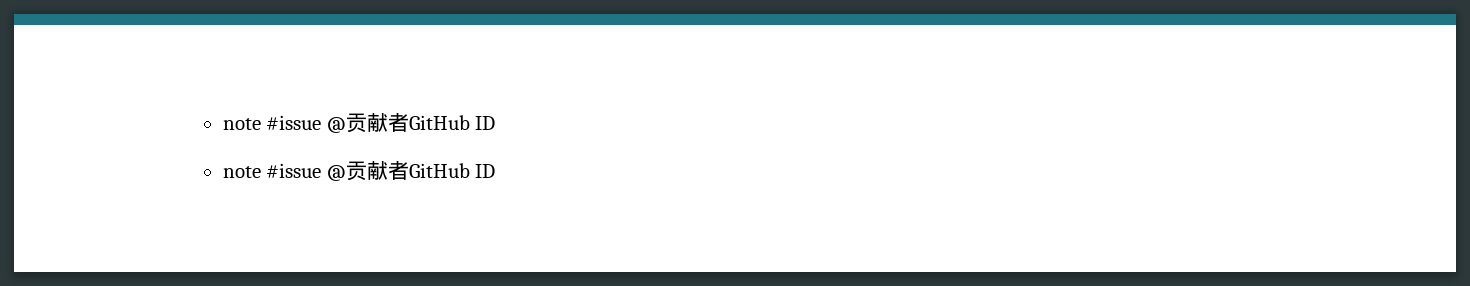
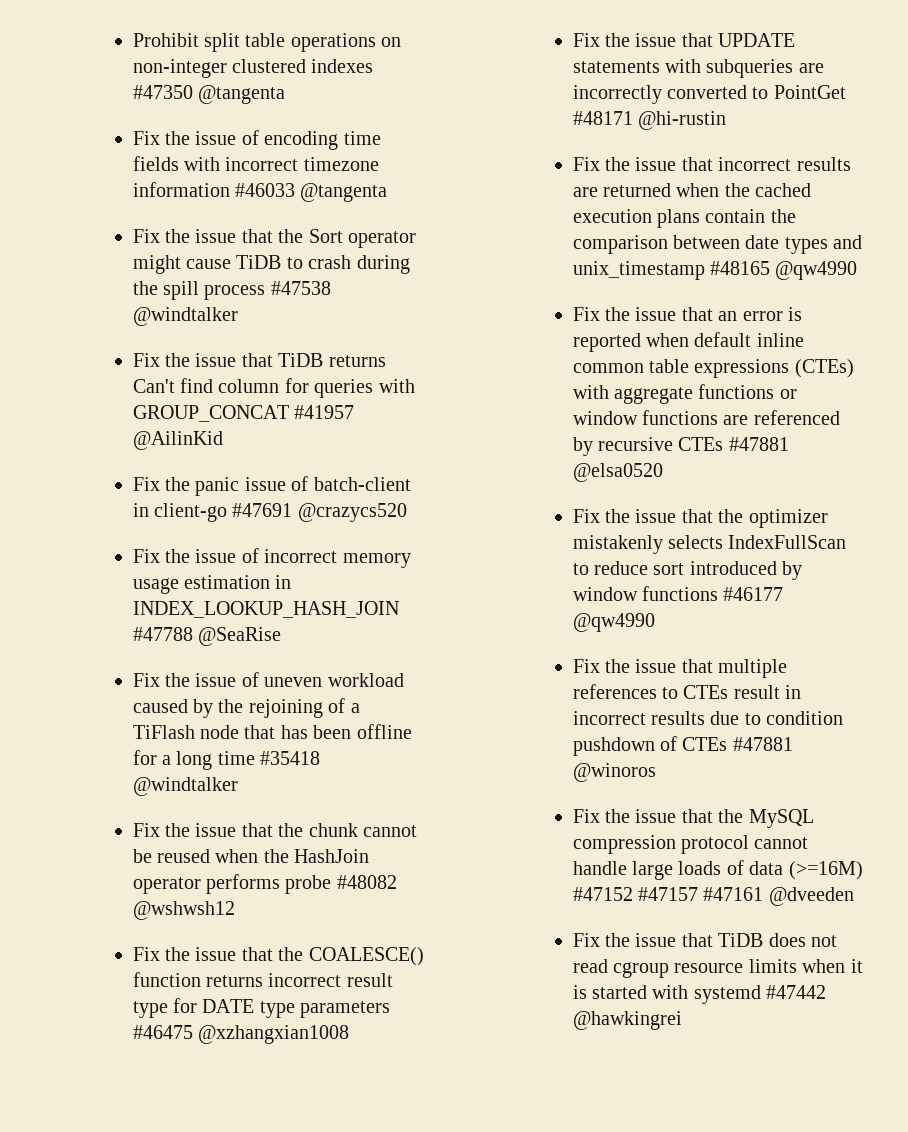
[222,112,496,133] [222,160,496,181] note #issue @贡献者GitHub ID // note #issue @贡献者GitHub ID -> [132,33,402,52] [132,59,374,78] [132,85,286,104] [132,130,381,150] [132,156,379,171] [132,182,388,202] [132,229,417,248] [132,255,410,274] [132,281,331,300] [132,307,238,326] [132,353,386,367] [132,378,415,398] [132,405,355,422] [132,431,223,450] [132,476,411,496] [132,503,407,522] [132,548,411,568] [132,575,292,594] [132,601,399,618] [132,627,282,646] [132,672,404,687] [132,698,360,718] [132,724,412,739] [132,750,321,770] [132,777,238,796] [132,823,418,837] [132,849,370,863] [132,874,397,894] [132,901,235,920] [132,947,424,966] [132,972,393,987] [132,998,391,1018] [132,1025,350,1044] [572,33,796,47] [572,59,824,78] [572,85,846,104] [572,111,727,130] [572,157,851,171] [572,183,812,197] [572,209,796,228] [572,235,863,254] [572,261,858,280] [572,307,803,321] [572,332,804,352] [572,359,854,378] [572,384,797,404] [572,410,840,425] [572,437,789,456] [572,463,663,482] [572,509,828,528] [572,535,847,554] [572,561,803,580] [572,586,784,601] [572,613,655,632] [572,659,788,678] [572,684,802,699] [572,711,844,725] [572,736,793,756] [572,763,656,782] [572,809,814,828] [572,835,809,854] [572,860,863,880] [572,887,854,906] [572,933,838,947] [572,959,863,978] [572,985,827,1004] [572,1011,682,1030] Prohibit split table operations on non-integer clustered indexes #47350 @tangenta // Fix the issue of encoding time fields with incorrect timezone information #46033 @tangenta // Fix the issue that the Sort operator might cause TiDB to crash during the spill process #47538 @windtalker // Fix the issue that TiDB returns Can't find column for queries with GROUP_CONCAT #41957 @AilinKid // Fix the panic issue of batch-client in client-go #47691 @crazycs520 // Fix the issue of incorrect memory usage estimation in INDEX_LOOKUP_HASH_JOIN #47788 @SeaRise // Fix the issue of uneven workload caused by the rejoining of a TiFlash node that has been offline for a long time #35418 @windtalker // Fix the issue that the chunk cannot be reused when the HashJoin operator performs probe #48082 @wshwsh12 // Fix the issue that the COALESCE() function returns incorrect result type for DATE type parameters #46475 @xzhangxian1008 // Fix the issue that UPDATE statements with subqueries are incorrectly converted to PointGet #48171 @hi-rustin // Fix the issue that incorrect results are returned when the cached execution plans contain the comparison between date types and unix_timestamp #48165 @qw4990 // Fix the issue that an error is reported when default inline common table expressions (CTEs) with aggregate functions or window functions are referenced by recursive CTEs #47881 @elsa0520 // Fix the issue that the optimizer mistakenly selects IndexFullScan to reduce sort introduced by window functions #46177 @qw4990 // Fix the issue that multiple references to CTEs result in incorrect results due to condition pushdown of CTEs #47881 @winoros // Fix the issue that the MySQL compression protocol cannot handle large loads of data (>=16M) #47152 #47157 #47161 @dveeden // Fix the issue that TiDB does not read cgroup resource limits when it is started with systemd #47442 @hawkingrei

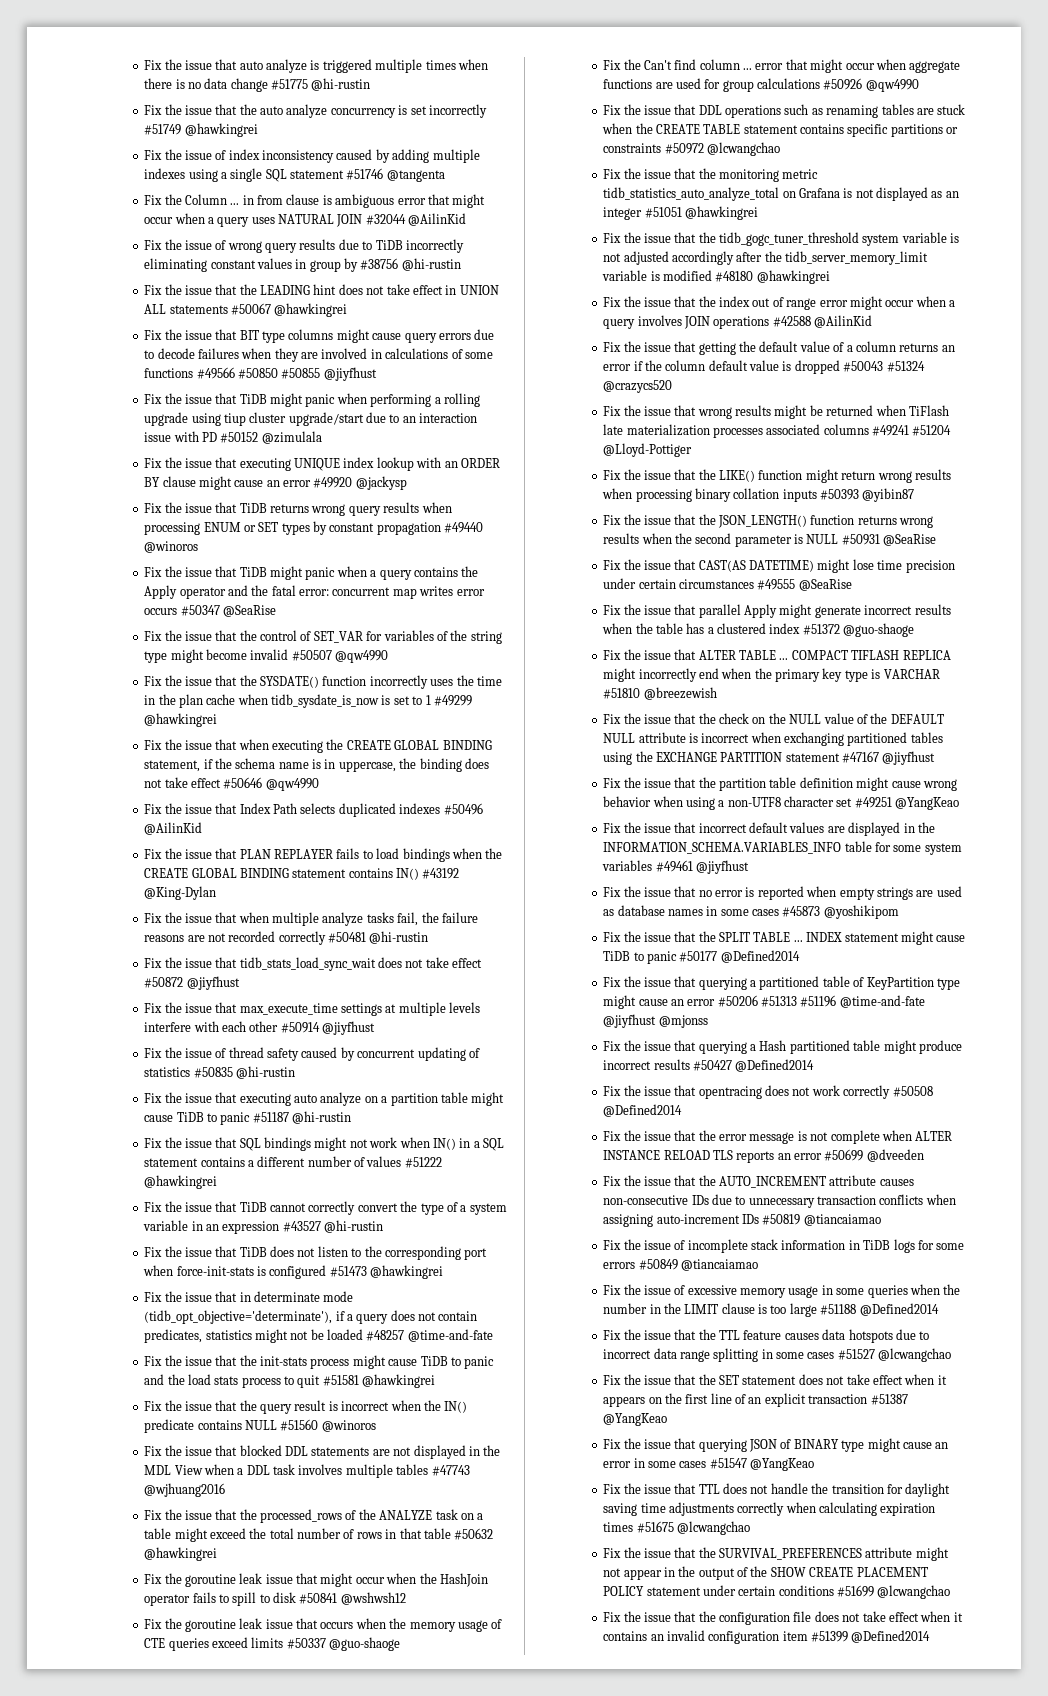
[132,33,402,52] [132,59,374,78] [132,85,286,104] [132,130,381,150] [132,156,379,171] [132,182,388,202] [132,229,417,248] [132,255,410,274] [132,281,331,300] [132,307,238,326] Prohibit split table operations on non-integer clustered indexes #47350 @tangenta // Fix the issue of encoding time fields with incorrect timezone information #46033 @tangenta // Fix the issue that the Sort operator might cause TiDB to crash during the spill process #47538 @windtalker -> [144,59,488,73] [144,78,371,92] [144,104,487,118] [144,123,258,137] [144,149,480,163] [144,168,445,182] [144,194,486,208] [144,213,467,227] [144,239,464,253] [144,258,461,272] [144,284,499,295] [144,303,348,317] [144,329,495,343] [144,348,493,362] [144,367,377,381] [144,393,480,407] [144,412,478,426] [144,431,322,444] [144,457,500,471] [144,476,407,490] Fix the issue that auto analyze is triggered multiple times when there is no data change #51775 @hi-rustin // Fix the issue that the auto analyze concurrency is set incorrectly #51749 @hawkingrei // Fix the issue of index inconsistency caused by adding multiple indexes using a single SQL statement #51746 @tangenta // Fix the Column ... in from clause is ambiguous error that might occur when a query uses NATURAL JOIN #32044 @AilinKid // Fix the issue of wrong query results due to TiDB incorrectly eliminating constant values in group by #38756 @hi-rustin // Fix the issue that the LEADING hint does not take effect in UNION ALL statements #50067 @hawkingrei // Fix the issue that BIT type columns might cause query errors due to decode failures when they are involved in calculations of some functions #49566 #50850 #50855 @jiyfhust // Fix the issue that TiDB might panic when performing a rolling upgrade using tiup cluster upgrade/start due to an interaction issue with PD #50152 @zimulala // Fix the issue that executing UNIQUE index lookup with an ORDER BY clause might cause an error #49920 @jackysp
[132,378,415,398] [132,405,355,422] [132,431,223,450] [132,476,411,496] [132,503,407,522] [132,548,411,568] [132,575,292,594] [132,601,399,618] [132,627,282,646] [132,672,404,687] [132,698,360,718] [132,724,412,739] [132,750,321,770] [132,777,238,796] [132,823,418,837] [132,849,370,863] [132,874,397,894] [132,901,235,920] [132,947,424,966] [132,972,393,987] [132,998,391,1018] [132,1025,350,1044] [572,33,796,47] [572,59,824,78] [572,85,846,104] [572,111,727,130] [572,157,851,171] [572,183,812,197] [572,209,796,228] [572,235,863,254] [572,261,858,280] [572,307,803,321] [572,332,804,352] [572,359,854,378] [572,384,797,404] [572,410,840,425] [572,437,789,456] [572,463,663,482] [572,509,828,528] [572,535,847,554] [572,561,803,580] [572,586,784,601] [572,613,655,632] [572,659,788,678] [572,684,802,699] [572,711,844,725] [572,736,793,756] [572,763,656,782] [572,809,814,828] [572,835,809,854] [572,860,863,880] [572,887,854,906] Can't find column for queries with GROUP_CONCAT #41957 @AilinKid // Fix the panic issue of batch-client in client-go #47691 @crazycs520 // Fix the issue of incorrect memory usage estimation in INDEX_LOOKUP_HASH_JOIN #47788 @SeaRise // Fix the issue of uneven workload caused by the rejoining of a TiFlash node that has been offline for a long time #35418 @windtalker // Fix the issue that the chunk cannot be reused when the HashJoin operator performs probe #48082 @wshwsh12 // Fix the issue that the COALESCE() function returns incorrect result type for DATE type parameters #46475 @xzhangxian1008 // Fix the issue that UPDATE statements with subqueries are incorrectly converted to PointGet #48171 @hi-rustin // Fix the issue that incorrect results are returned when the cached execution plans contain the comparison between date types and unix_timestamp #48165 @qw4990 // Fix the issue that an error is reported when default inline common table expressions (CTEs) with aggregate functions or window functions are referenced by recursive CTEs #47881 @elsa0520 // Fix the issue that the optimizer mistakenly selects IndexFullScan to reduce sort introduced by window functions #46177 @qw4990 // Fix the issue that multiple references to CTEs result in incorrect results due to condition pushdown of CTEs #47881 @winoros // Fix the issue that the MySQL compression protocol cannot handle large loads of data (>=16M) #47152 #47157 #47161 @dveeden -> [311,502,452,516] [144,521,484,535] [144,541,199,553] [144,566,479,580] [144,585,485,599] [144,605,276,617] [144,630,502,644] [144,649,389,663] [144,675,502,689] [144,694,472,708] [144,713,218,727] [144,739,492,753] [144,758,489,772] [144,777,319,791] [144,803,483,817] [144,822,203,835] [144,848,503,862] [144,868,460,880] [144,886,217,900] [144,912,478,926] [144,931,429,945] [144,957,483,971] [144,976,240,990] [144,1002,481,1016] [144,1021,376,1035] [144,1047,480,1061] [144,1066,295,1079] [144,1092,505,1106] [144,1111,352,1125] [144,1137,505,1151] [144,1156,442,1168] [144,1175,218,1189] [144,1201,507,1215] [143,1220,384,1234] wrong query results when processing ENUM or SET types by constant propagation #49440 @winoros // Fix the issue that TiDB might panic when a query contains the Apply operator and the fatal error: concurrent map writes error occurs #50347 @SeaRise // Fix the issue that the control of SET_VAR for variables of the string type might become invalid #50507 @qw4990 // Fix the issue that the SYSDATE() function incorrectly uses the time in the plan cache when tidb_sysdate_is_now is set to 1 #49299 @hawkingrei // Fix the issue that when executing the CREATE GLOBAL BINDING statement, if the schema name is in uppercase, the binding does not take effect #50646 @qw4990 // Fix the issue that Index Path selects duplicated indexes #50496 @AilinKid // Fix the issue that PLAN REPLAYER fails to load bindings when the CREATE GLOBAL BINDING statement contains IN() #43192 @King-Dylan // Fix the issue that when multiple analyze tasks fail, the failure reasons are not recorded correctly #50481 @hi-rustin // Fix the issue that tidb_stats_load_sync_wait does not take effect #50872 @jiyfhust // Fix the issue that max_execute_time settings at multiple levels interfere with each other #50914 @jiyfhust // Fix the issue of thread safety caused by concurrent updating of statistics #50835 @hi-rustin // Fix the issue that executing auto analyze on a partition table might cause TiDB to panic #51187 @hi-rustin // Fix the issue that SQL bindings might not work when IN() in a SQL statement contains a different number of values #51222 @hawkingrei // Fix the issue that TiDB cannot correctly convert the type of a system variable in an expression #43527 @hi-rustin
[572,959,863,978] [572,985,827,1004] [572,1011,682,1030] read cgroup resource limits when it is started with systemd #47442 @hawkingrei -> [317,1246,488,1260] [143,1265,444,1279] [144,1291,354,1302] [144,1310,478,1324] [144,1329,493,1343] [144,1355,495,1369] [144,1374,436,1388] [144,1400,468,1414] [144,1419,376,1433] [144,1445,501,1459] [144,1464,470,1478] [144,1483,226,1497] [144,1509,484,1523] [144,1528,494,1542] [144,1547,218,1561] [144,1573,488,1587] [144,1592,406,1606] [144,1618,503,1632] [144,1637,401,1651] [603,59,961,73] [603,78,919,92] [603,104,966,118] [602,123,959,137] [603,142,780,156] [603,168,819,182] [603,187,959,201] [603,206,758,220] [603,232,960,246] [603,251,929,265] [602,270,830,284] [603,296,956,310] [603,315,873,329] [603,341,955,355] [603,360,925,374] [603,380,673,393] [603,405,949,419] [603,424,952,438] [603,443,693,457] [603,469,951,483] [602,488,915,502] [603,514,934,528] [603,533,937,547] [603,559,955,573] [603,578,852,591] [603,604,951,618] [602,623,915,637] [603,649,951,660] [603,668,940,682] [603,687,717,700] [603,713,944,724] [603,732,943,746] [603,751,936,765] [603,777,957,791] [603,796,960,810] [603,822,935,836] [603,841,962,855] [602,860,749,874] [603,886,962,900] [603,905,899,919] [603,931,966,945] [603,950,800,964] [603,976,960,990] [603,995,925,1009] [603,1014,708,1028] [603,1040,962,1054] [603,1059,815,1072] [603,1085,933,1099] [603,1104,683,1117] [603,1130,953,1144] [603,1149,924,1163] [603,1175,914,1188] [603,1194,956,1208] [603,1214,881,1227] [603,1239,965,1253] [603,1259,758,1271] [603,1284,961,1298] [603,1303,939,1317] [603,1329,930,1343] [603,1348,952,1362] [603,1374,947,1385] [603,1393,908,1407] [603,1413,668,1426] [603,1438,949,1452] [603,1458,815,1471] [603,1483,951,1497] [603,1502,936,1516] [603,1521,750,1535] [603,1547,949,1561] [603,1566,928,1580] [603,1585,951,1599] [603,1611,963,1625] [603,1630,931,1644] listen to the corresponding port when force-init-stats is configured #51473 @hawkingrei // Fix the issue that in determinate mode (tidb_opt_objective='determinate'), if a query does not contain predicates, statistics might not be loaded #48257 @time-and-fate // Fix the issue that the init-stats process might cause TiDB to panic and the load stats process to quit #51581 @hawkingrei // Fix the issue that the query result is incorrect when the IN() predicate contains NULL #51560 @winoros // Fix the issue that blocked DDL statements are not displayed in the MDL View when a DDL task involves multiple tables #47743 @wjhuang2016 // Fix the issue that the processed_rows of the ANALYZE task on a table might exceed the total number of rows in that table #50632 @hawkingrei // Fix the goroutine leak issue that might occur when the HashJoin operator fails to spill to disk #50841 @wshwsh12 // Fix the goroutine leak issue that occurs when the memory usage of CTE queries exceed limits #50337 @guo-shaoge // Fix the Can't find column ... error that might occur when aggregate functions are used for group calculations #50926 @qw4990 // Fix the issue that DDL operations such as renaming tables are stuck when the CREATE TABLE statement contains specific partitions or constraints #50972 @lcwangchao // Fix the issue that the monitoring metric tidb_statistics_auto_analyze_total on Grafana is not displayed as an integer #51051 @hawkingrei // Fix the issue that the tidb_gogc_tuner_threshold system variable is not adjusted accordingly after the tidb_server_memory_limit variable is modified #48180 @hawkingrei // Fix the issue that the index out of range error might occur when a query involves JOIN operations #42588 @AilinKid // Fix the issue that getting the default value of a column returns an error if the column default value is dropped #50043 #51324 @crazycs520 // Fix the issue that wrong results might be returned when TiFlash late materialization processes associated columns #49241 #51204 @Lloyd-Pottiger // Fix the issue that the LIKE() function might return wrong results when processing binary collation inputs #50393 @yibin87 // Fix the issue that the JSON_LENGTH() function returns wrong results when the second parameter is NULL #50931 @SeaRise // Fix the issue that CAST(AS DATETIME) might lose time precision under certain circumstances #49555 @SeaRise // Fix the issue that parallel Apply might generate incorrect results when the table has a clustered index #51372 @guo-shaoge // Fix the issue that ALTER TABLE ... COMPACT TIFLASH REPLICA might incorrectly end when the primary key type is VARCHAR #51810 @breezewish // Fix the issue that the check on the NULL value of the DEFAULT NULL attribute is incorrect when exchanging partitioned tables using the EXCHANGE PARTITION statement #47167 @jiyfhust // Fix the issue that the partition table definition might cause wrong behavior when using a non-UTF8 character set #49251 @YangKeao // Fix the issue that incorrect default values are displayed in the INFORMATION_SCHEMA.VARIABLES_INFO table for some system variables #49461 @jiyfhust // Fix the issue that no error is reported when empty strings are used as database names in some cases #45873 @yoshikipom // Fix the issue that the SPLIT TABLE ... INDEX statement might cause TiDB to panic #50177 @Defined2014 // Fix the issue that querying a partitioned table of KeyPartition type might cause an error #50206 #51313 #51196 @time-and-fate @jiyfhust @mjonss // Fix the issue that querying a Hash partitioned table might produce incorrect results #50427 @Defined2014 // Fix the issue that opentracing does not work correctly #50508 @Defined2014 // Fix the issue that the error message is not complete when ALTER INSTANCE RELOAD TLS reports an error #50699 @dveeden // Fix the issue that the AUTO_INCREMENT attribute causes non-consecutive IDs due to unnecessary transaction conflicts when assigning auto-increment IDs #50819 @tiancaiamao // Fix the issue of incomplete stack information in TiDB logs for some errors #50849 @tiancaiamao // Fix the issue of excessive memory usage in some queries when the number in the LIMIT clause is too large #51188 @Defined2014 // Fix the issue that the TTL feature causes data hotspots due to incorrect data range splitting in some cases #51527 @lcwangchao // Fix the issue that the SET statement does not take effect when it appears on the first line of an explicit transaction #51387 @YangKeao // Fix the issue that querying JSON of BINARY type might cause an error in some cases #51547 @YangKeao // Fix the issue that TTL does not handle the transition for daylight saving time adjustments correctly when calculating expiration times #51675 @lcwangchao // Fix the issue that the SURVIVAL_PREFERENCES attribute might not appear in the output of the SHOW CREATE PLACEMENT POLICY statement under certain conditions #51699 @lcwangchao // Fix the issue that the configuration file does not take effect when it contains an invalid configuration item #51399 @Defined2014

